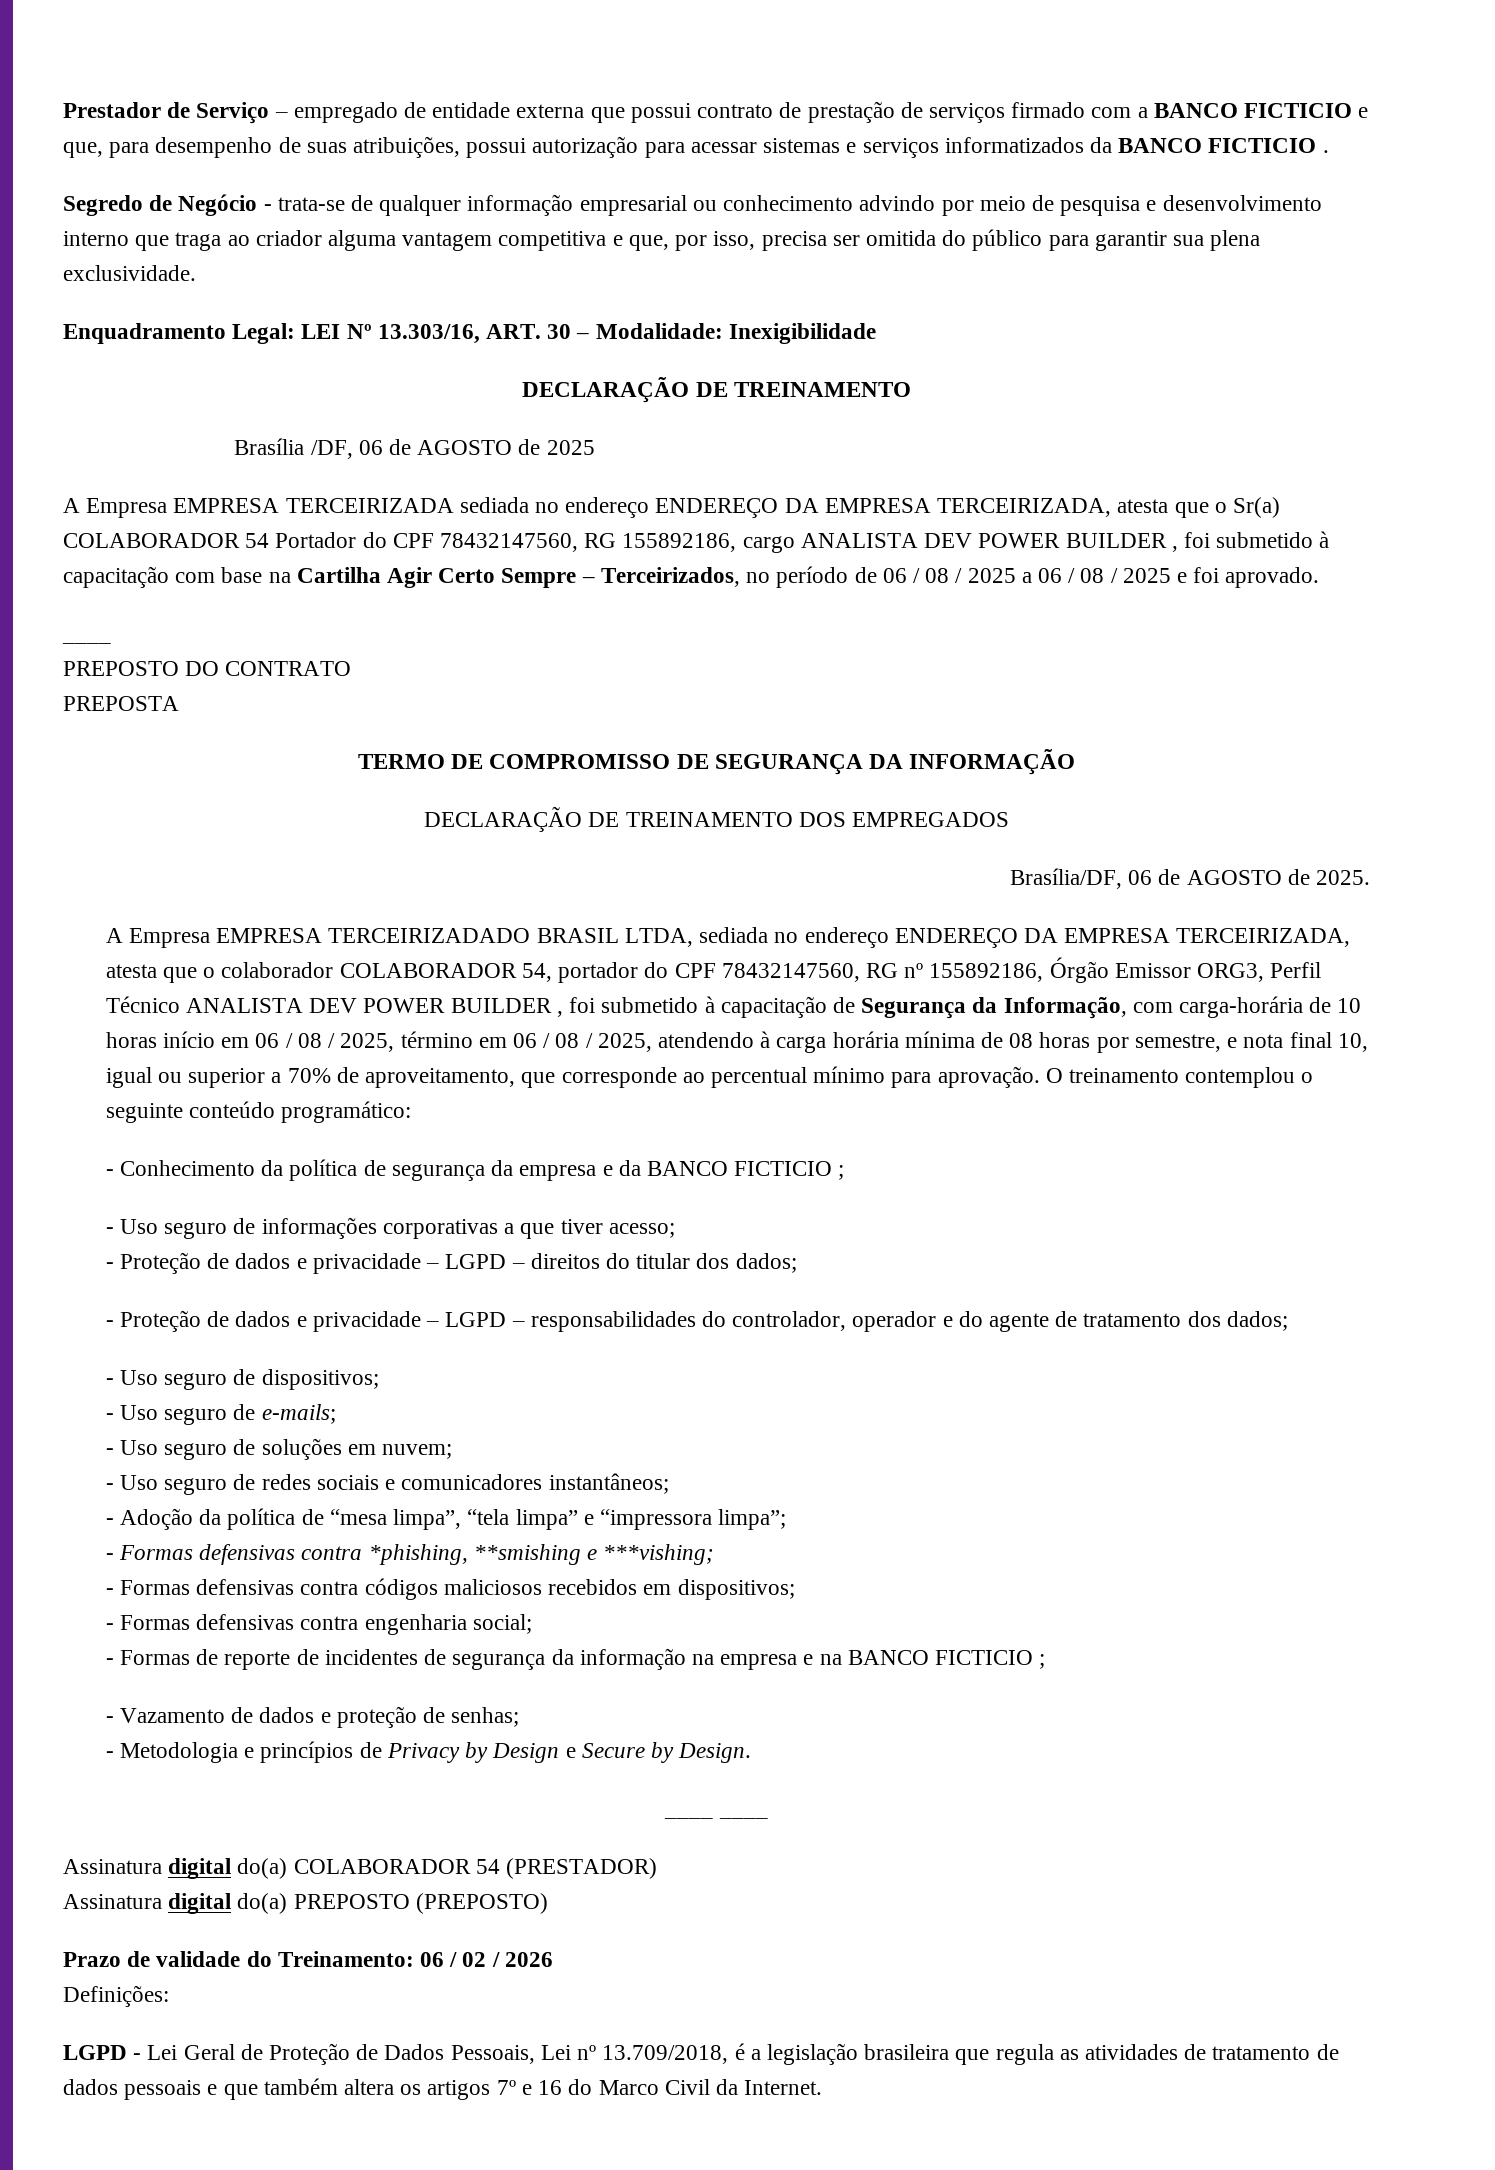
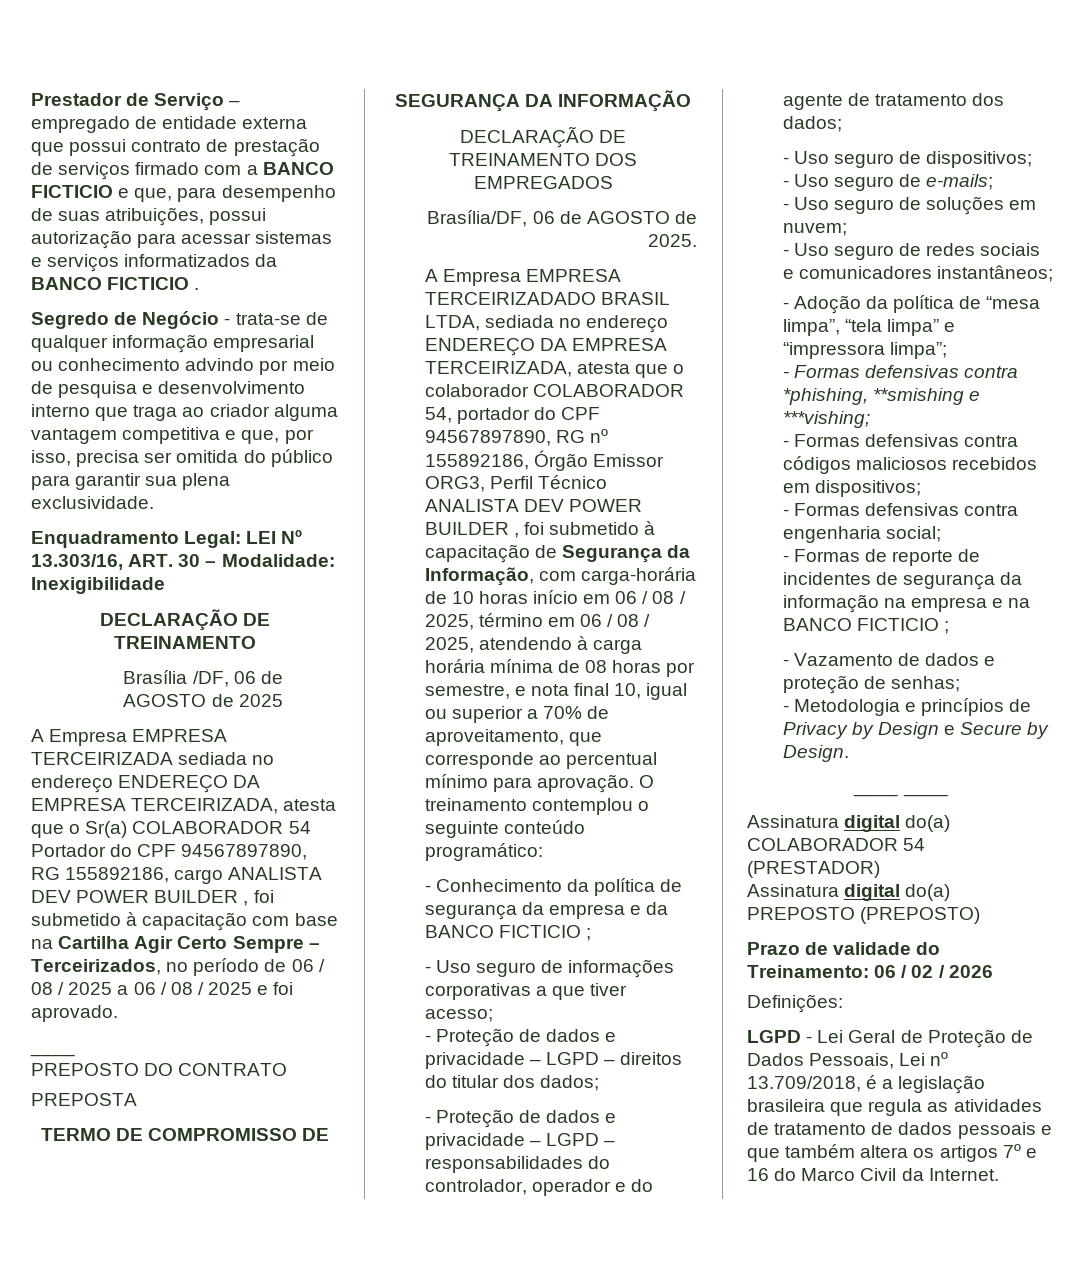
[440,533,579,552] 78432147560, -> [181,844,308,860] 94567897890,
[721,963,860,982] 78432147560, -> [424,430,551,446] 94567897890,

